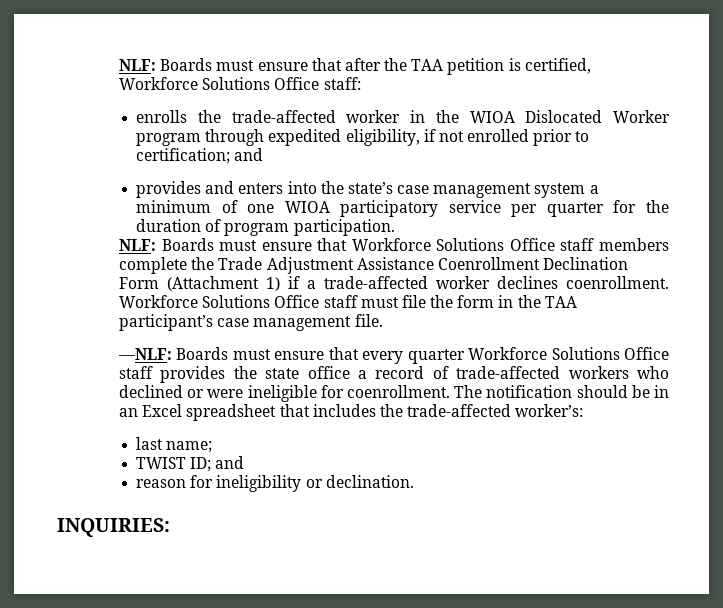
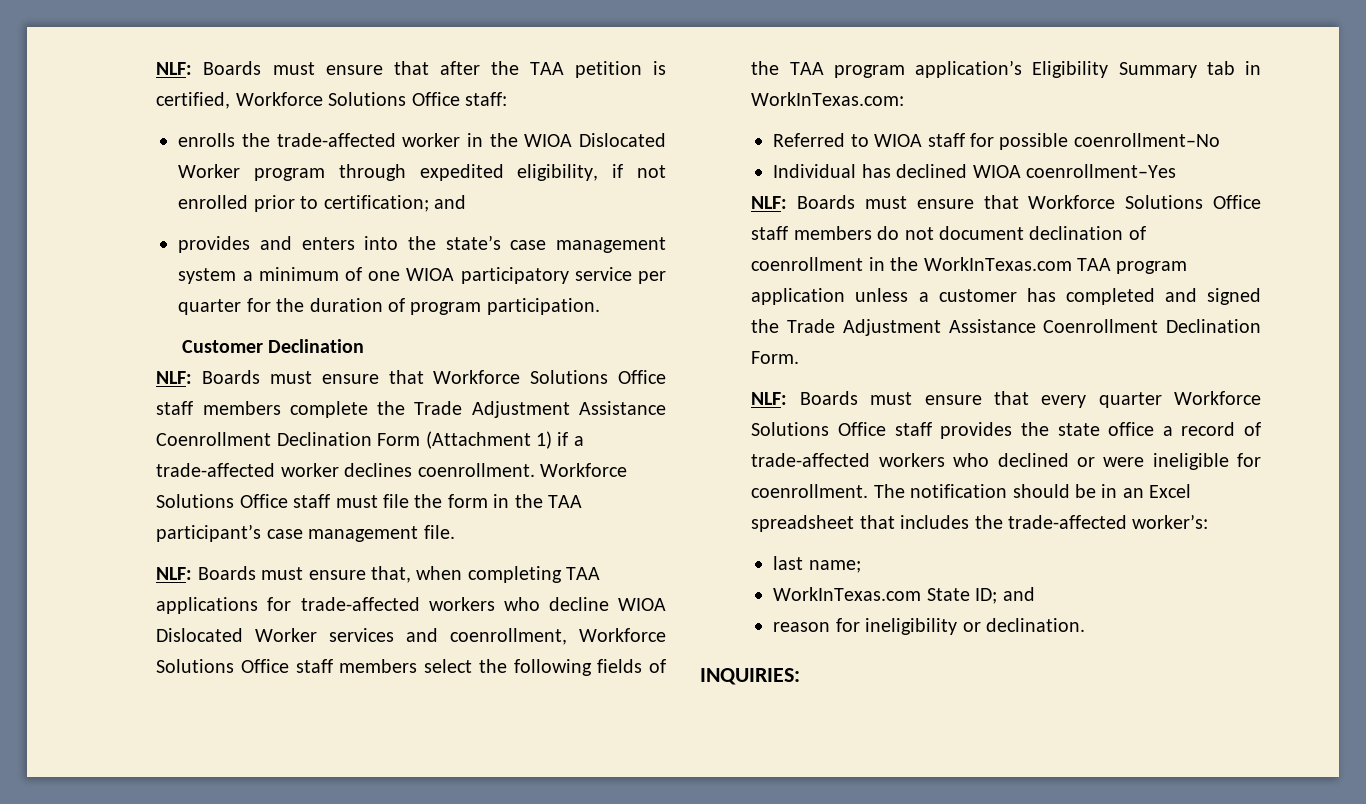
(395, 227) none -> [182,339,365,353] // Customer Declination
[117,348,172,360] ––NLF: -> [156,566,601,583] [156,597,666,614] [156,628,666,645] [156,659,666,676] [751,60,1261,78] [751,92,905,106] [773,133,1220,150] [773,164,1176,178] [751,195,1261,209] [751,226,1146,240] [751,257,1188,274] [751,288,1261,305] [751,319,1261,336] [751,351,800,364] [751,392,788,405] NLF: Boards must ensure that, when completing TAA applications for trade-affected workers who decline WIOA Dislocated Worker services and coenrollment, Workforce Solutions Office staff members select the following fields of the TAA program application’s Eligibility Summary tab in WorkInTexas.com: // Referred to WIOA staff for possible coenrollment–No // Individual has declined WIOA coenrollment–Yes // NLF: Boards must ensure that Workforce Solutions Office staff members do not document declination of coenrollment in the WorkInTexas.com TAA program application unless a customer has completed and signed the Trade Adjustment Assistance Coenrollment Declination Form. // NLF:
[135,457,186,469] TWIST -> [773,587,970,601] WorkInTexas.com State

